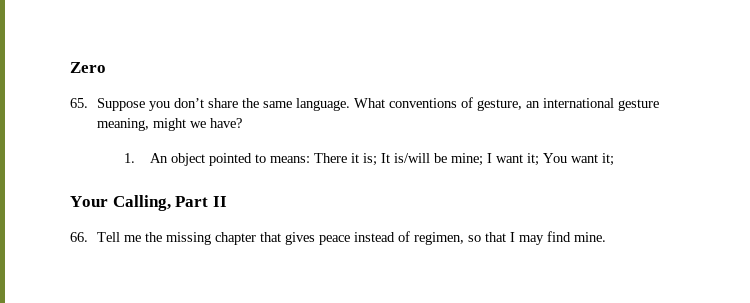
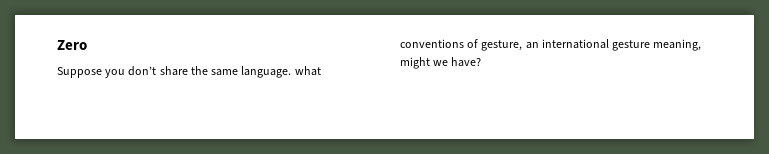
[70,98,88,108] 65. -> (87, 45) none
[353,98,385,108] What -> [294,66,321,76] what
[123,153,615,166] [70,195,227,211] [70,231,606,245] // 1. An object pointed to means: There it is; It is/will be mine; I want it; You want it; // Your Calling, Part II // 66. Tell me the missing chapter that gives peace instead of regimen, so that I may find mine. -> (482, 62) none

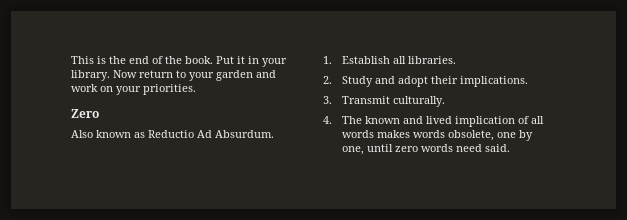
[57,40,87,50] [57,66,321,78] [400,39,702,51] [400,57,482,69] Zero // Suppose you don’t share the same language. what conventions of gesture, an international gesture meaning, might we have? -> [71,56,287,67] [71,70,276,81] [71,84,196,95] [71,109,99,118] [71,130,274,138] [323,56,456,64] [323,76,528,87] [323,96,445,107] [323,116,544,127] [341,130,533,141] [341,144,510,155] This is the end of the book. Put it in your library. Now return to your garden and work on your priorities. // Zero // Also known as Reductio Ad Absurdum. // 1. Establish all libraries. // 2. Study and adopt their implications. // 3. Transmit culturally. // 4. The known and lived implication of all words makes words obsolete, one by one, until zero words need said.

